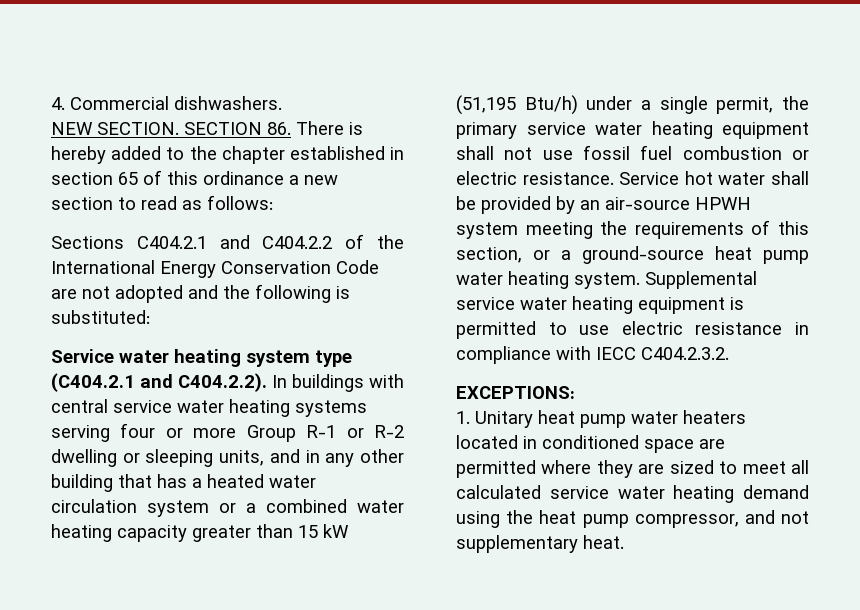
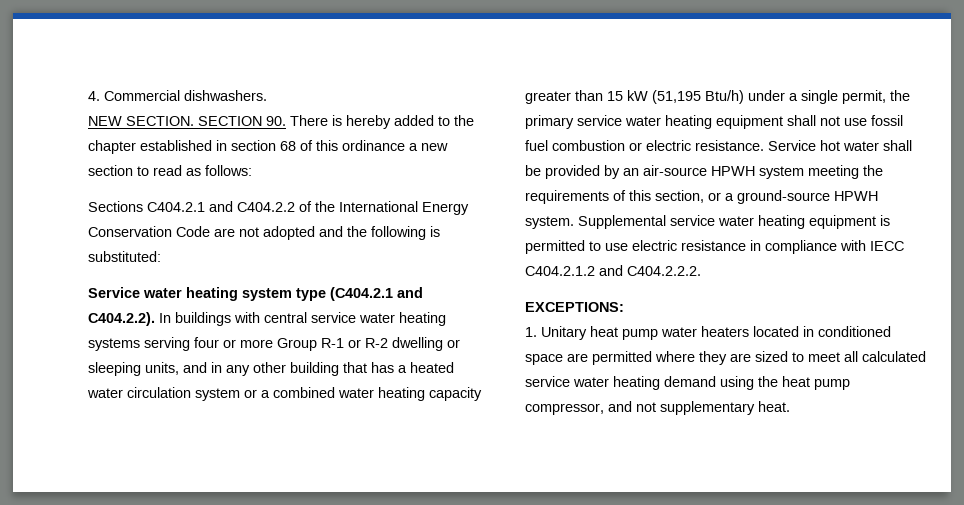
[267,122,291,135] 86. -> [266,116,286,126] 90.
[118,172,138,185] 65 -> [280,141,296,151] 68
[715,246,809,264] [456,271,569,289] heat pump water heating -> [834,191,878,201] HPWH
[641,347,729,360] C404.2.3.2. -> [525,265,701,276] C404.2.1.2 and C404.2.2.2.

